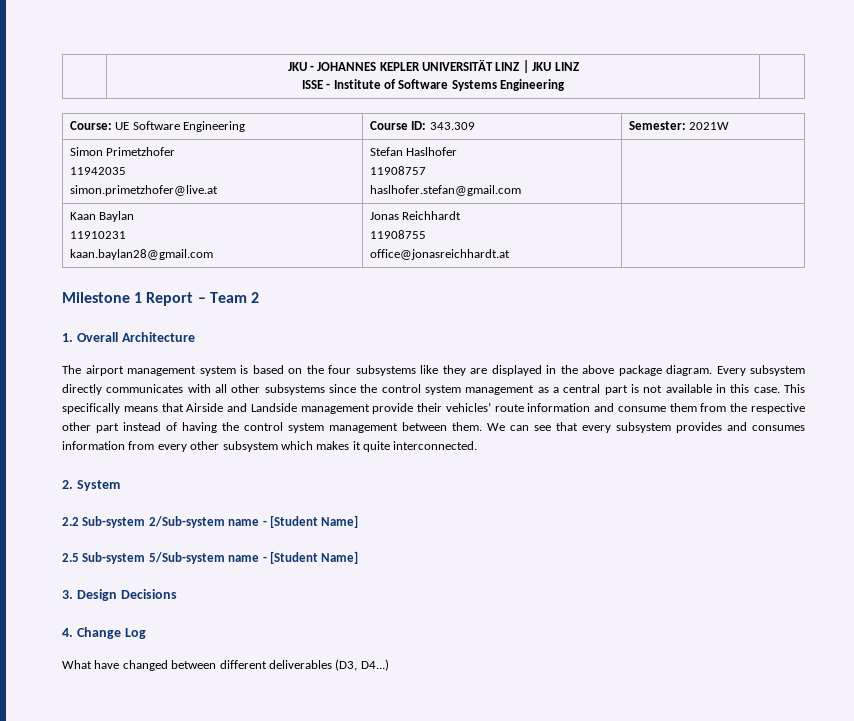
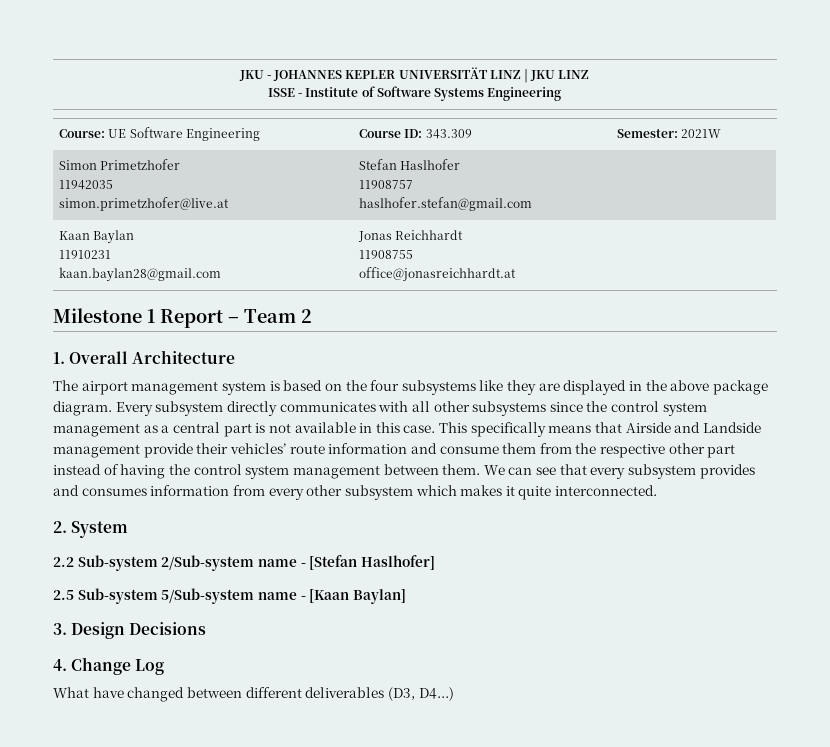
[269,515,359,528] [Student Name] -> [309,555,435,570] [Stefan Haslhofer]
[269,551,359,564] [Student Name] -> [309,589,406,604] [Kaan Baylan]

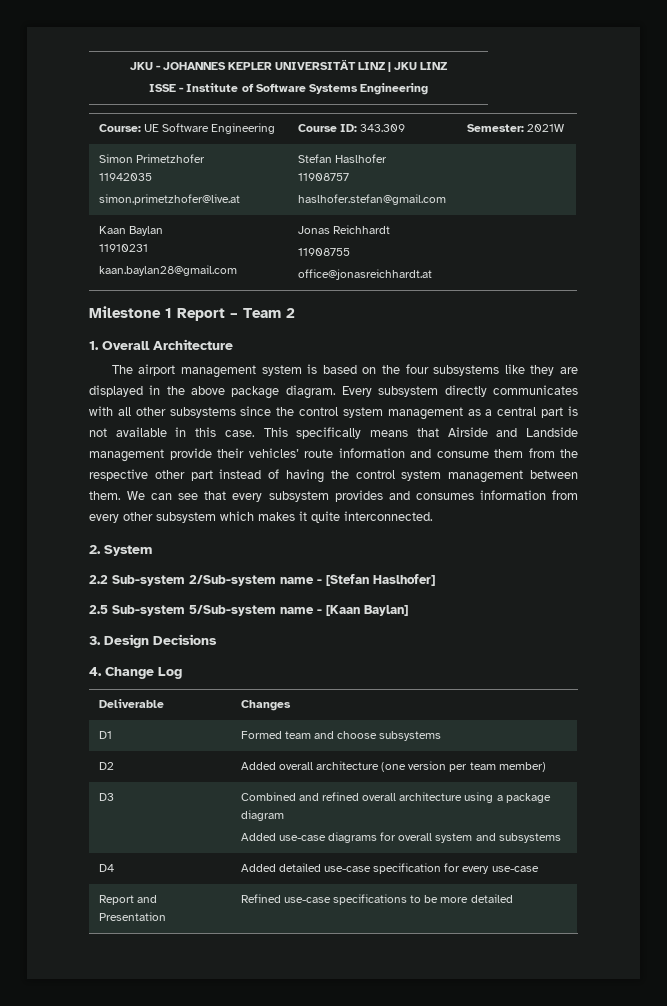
[53,687,454,702] // What have changed between different deliverables (D3, D4...) -> [98,699,164,708] [240,700,291,711] [98,731,112,739] [240,731,442,741] [98,762,114,770] [240,761,546,772] [98,793,114,801] [240,792,551,803] [240,810,284,821] [240,832,561,843] [98,864,114,872] [240,863,539,874] [98,895,157,905] [98,912,166,921] [240,894,513,905] // Deliverable | Changes // D1 | Formed team and choose subsystems // D2 | Added overall architecture (one version per team member) // D3 | Combined and refined overall architecture using a package diagram // Added use-case diagrams for overall system and subsystems // D4 | Added detailed use-case specification for every use-case // Report and Presentation | Refined use-case specifications to be more detailed

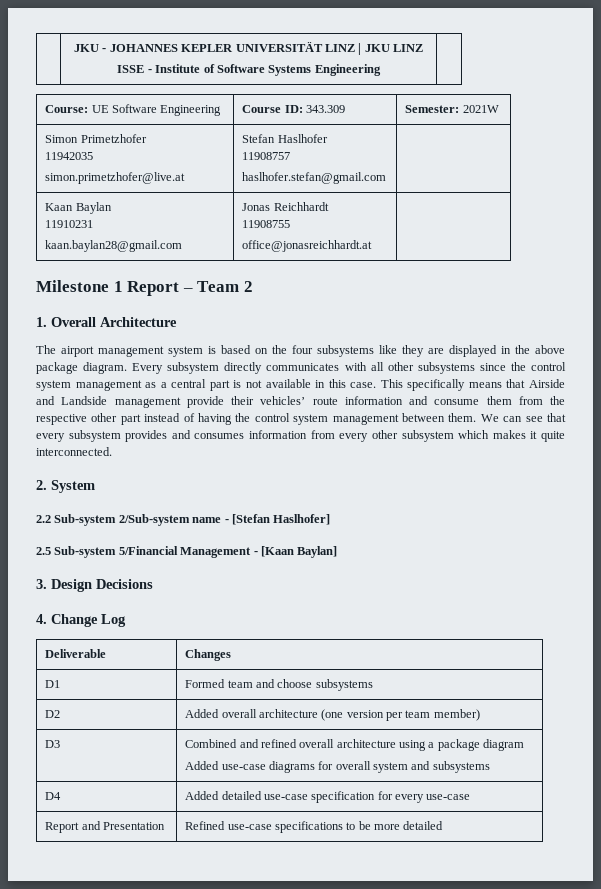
[189,605,314,616] 5/Sub-system name -> [118,546,252,558] 5/Financial Management

